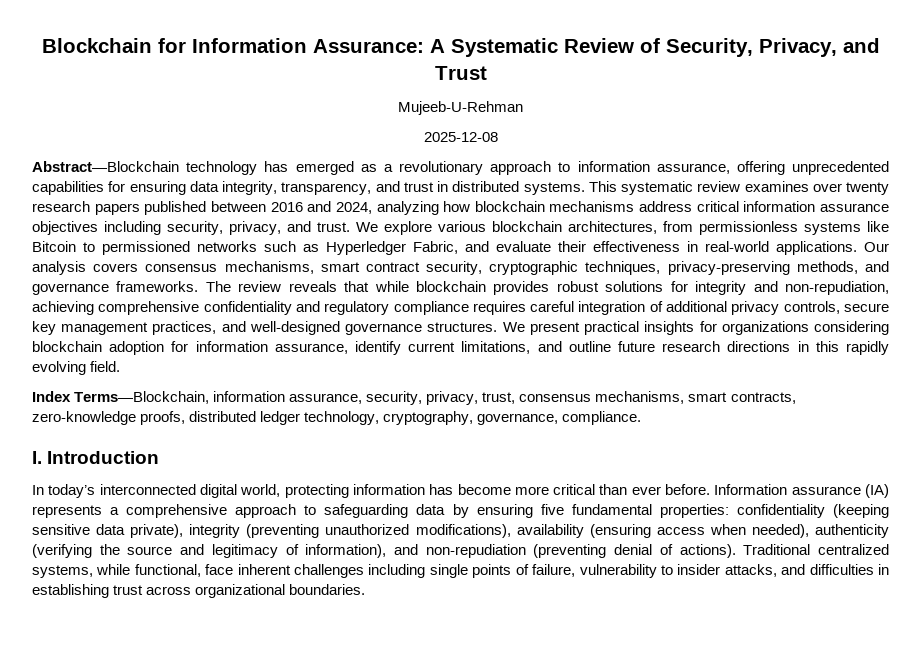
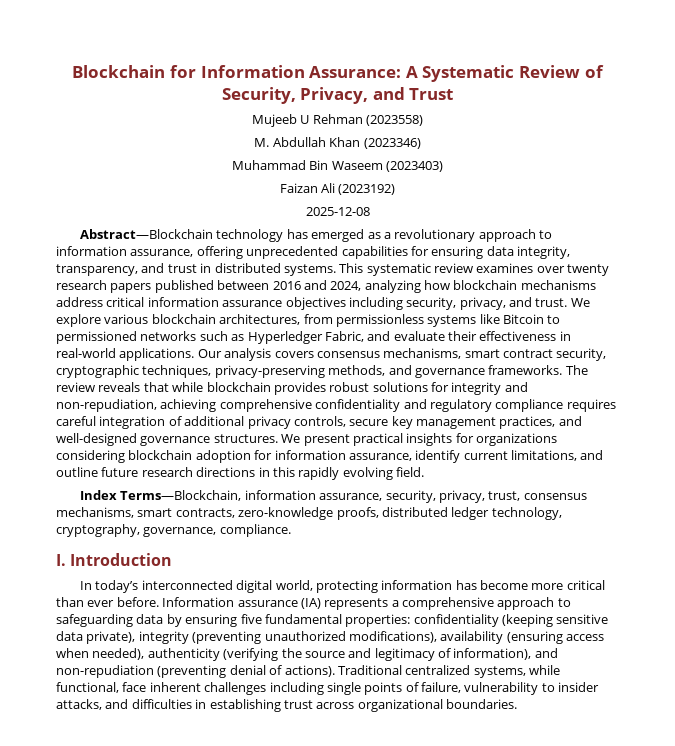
[398,101,523,115] Mujeeb-U-Rehman -> [251,114,424,127] [254,137,421,149] [231,160,444,172] [279,183,396,195] Mujeeb U Rehman (2023558) // M. Abdullah Khan (2023346) // Muhammad Bin Waseem (2023403) // Faizan Ali (2023192)

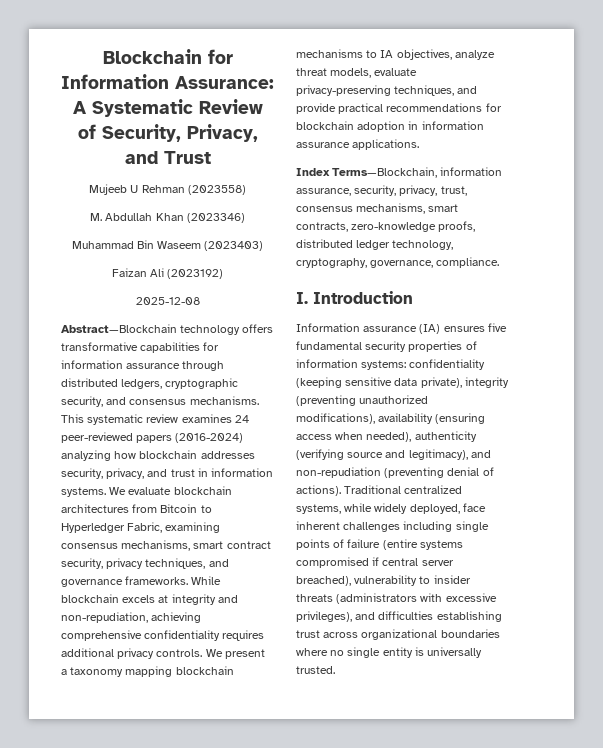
[286,229,553,242] [56,246,570,259] [56,263,610,276] [56,280,596,293] [56,297,590,310] [56,314,561,327] [56,331,571,344] [56,348,314,361] has emerged as a revolutionary approach to information assurance, offering unprecedented capabilities for ensuring data integrity, transparency, and trust in distributed systems. This systematic review examines over twenty research papers published between 2016 and 2024, analyzing how blockchain mechanisms address critical information assurance objectives including security, privacy, and trust. We explore various blockchain architectures, from permissionless systems like Bitcoin to permissioned networks such as Hyperledger Fabric, and evaluate their effectiveness in real-world applications. Our analysis covers -> [242,324,274,333] [61,342,220,353] [61,360,225,371] [61,378,239,389] [61,396,259,407] [61,414,249,425] [61,432,244,443] [61,450,255,461] [61,468,274,479] [61,486,232,497] [61,504,212,513] [61,522,221,533] offers transformative capabilities for information assurance through distributed ledgers, cryptographic security, and consensus mechanisms. This systematic review examines 24 peer-reviewed papers (2016-2024) analyzing how blockchain addresses security, privacy, and trust in information systems. We evaluate blockchain architectures from Bitcoin to Hyperledger Fabric, examining
[56,365,588,378] [56,382,449,395] cryptographic techniques, privacy-preserving methods, and governance frameworks. The review reveals that while blockchain provides robust solutions for -> [106,558,229,569] [61,576,222,587] [61,594,169,603] privacy techniques, and governance frameworks. While blockchain excels at
[403,399,616,412] [56,416,582,429] [56,433,557,446] [56,450,604,463] [56,467,424,480] and regulatory compliance requires careful integration of additional privacy controls, secure key management practices, and well-designed governance structures. We present practical insights for organizations considering blockchain adoption for information assurance, identify current limitations, and outline future research directions in this rapidly evolving field. -> [222,630,265,641] [61,648,265,659] [61,666,234,677] [296,49,495,60] [296,68,418,78] [296,85,478,96] [296,103,502,114] [296,121,484,132] [296,139,420,150] requires additional privacy controls. We present a taxonomy mapping blockchain mechanisms to IA objectives, analyze threat models, evaluate privacy-preserving techniques, and provide practical recommendations for blockchain adoption in information assurance applications.
[80,580,605,593] [56,597,571,610] [56,614,411,627] In today’s interconnected digital world, protecting information has become more critical than ever before. Information assurance (IA) represents a comprehensive approach to safeguarding data by ensuring five fundamental properties: -> [296,323,507,334] [296,341,477,352] [296,359,407,370] Information assurance (IA) ensures five fundamental security properties of information systems:
[281,648,302,658] the -> (344, 454) none
[374,648,532,661] legitimacy of information), -> [408,449,468,460] legitimacy),
[56,682,119,693] functional, -> [374,503,460,514] widely deployed,
[421,682,600,695] [56,699,102,710] failure, vulnerability to insider attacks, -> [347,539,463,550] [296,557,454,568] [296,575,471,586] [296,593,497,604] [296,611,352,622] failure (entire systems compromised if central server breached), vulnerability to insider threats (administrators with excessive privileges),
[195,699,207,709] in -> (434, 615) none
[446,699,517,709] boundaries. -> [440,629,500,638] [296,647,483,658] [296,666,335,674] boundaries where no single entity is universally trusted.

